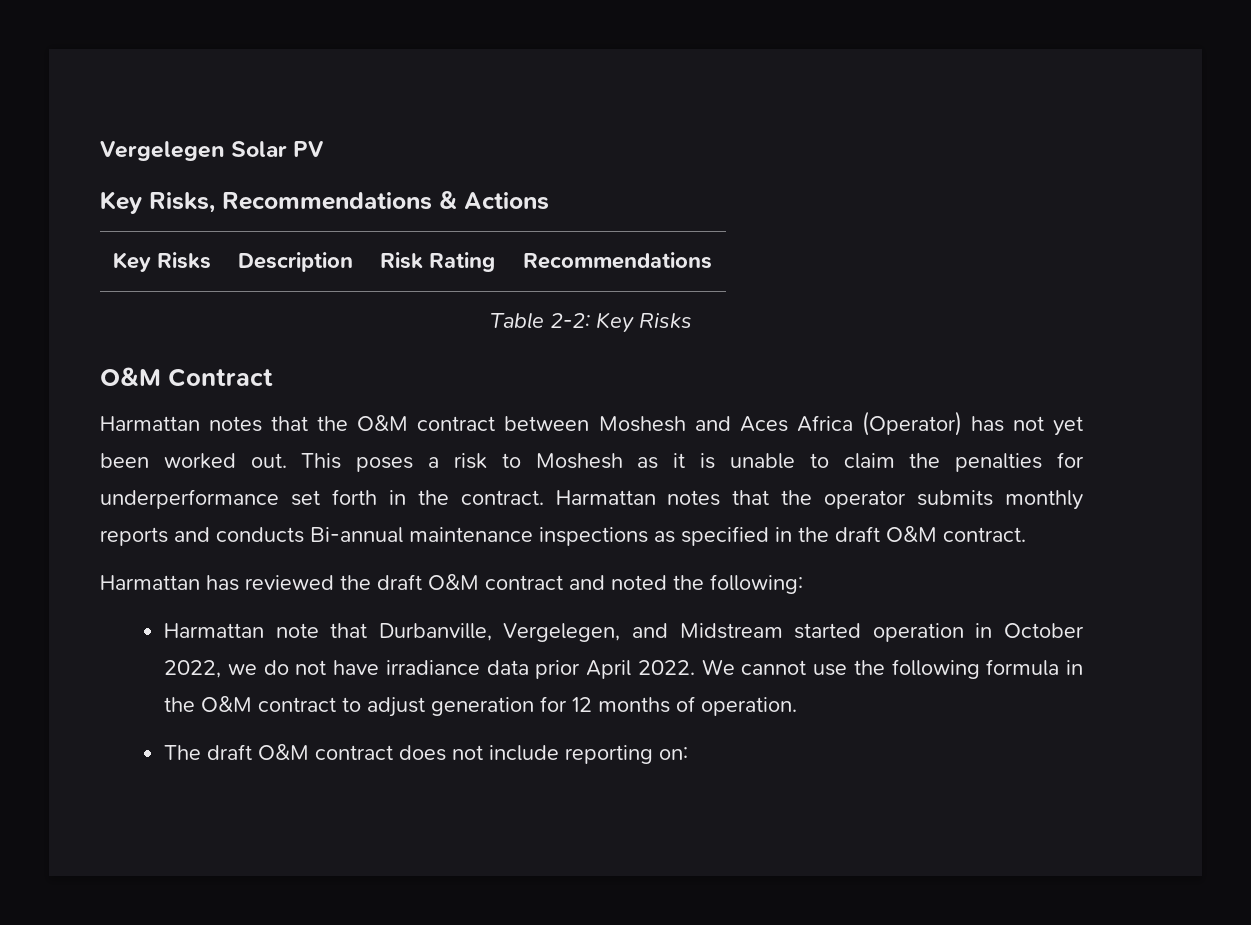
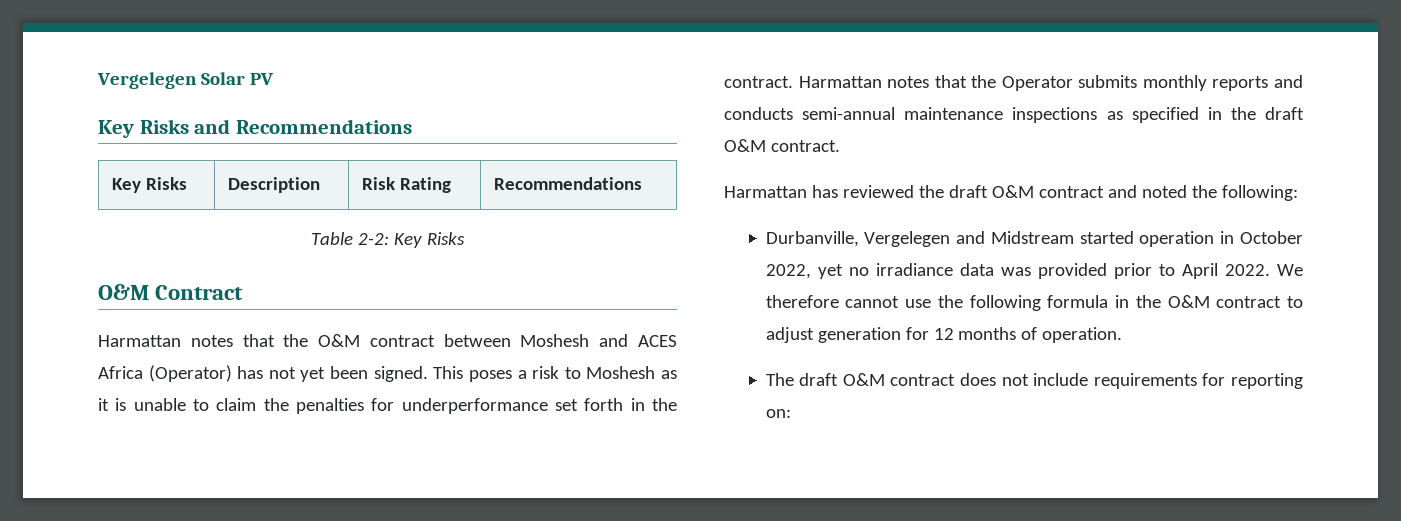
[149,191,549,213] Risks, Recommendations & Actions -> [139,119,412,134] Risks and Recommendations
[739,416,788,432] Aces -> [638,335,677,347] ACES
[163,453,287,469] worked out. -> [373,366,428,382] signed.
[824,490,907,509] operator -> [1001,76,1073,91] Operator
[310,527,403,543] Bi-annual -> [802,107,896,120] semi-annual
[164,623,621,642] Harmattan note that Durbanville, Vergelegen, -> [765,231,951,247] Durbanville, Vergelegen
[227,660,581,679] we do not have irradiance data prior -> [817,263,1175,279] yet no irradiance data was provided prior to
(735, 667) none -> [765,295,839,308] therefore
(560, 753) none -> [1093,373,1226,389] requirements for

